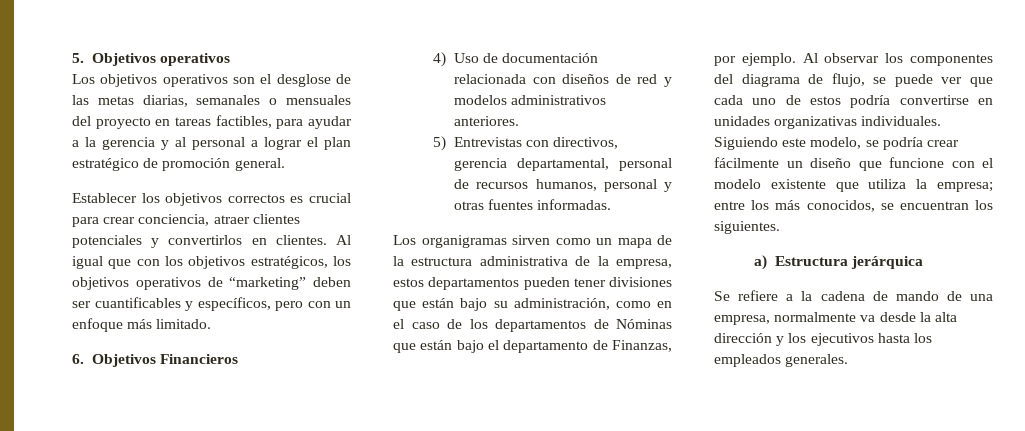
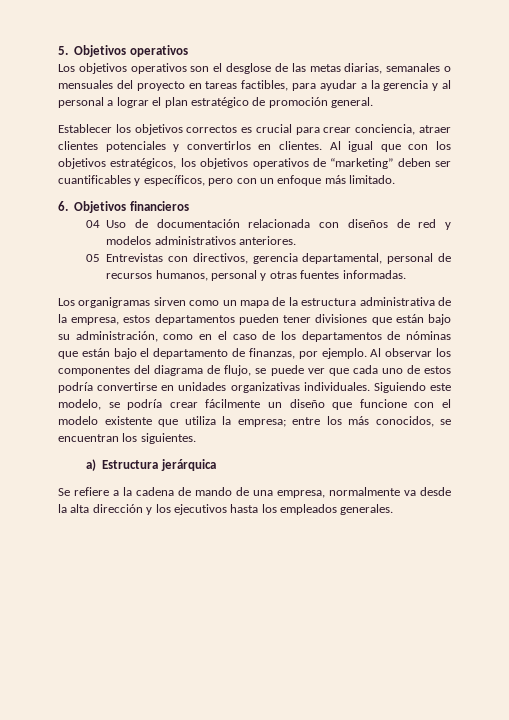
[160,354,239,364] [433,52,447,67] Financieros // 4) -> [129,201,189,211] [86,220,101,228] financieros // 04
[433,136,447,151] 5) -> [86,254,101,262] 05
[616,319,672,329] Nóminas -> [405,331,451,340] nóminas
[612,340,672,352] Finanzas, -> [248,348,295,359] finanzas,

